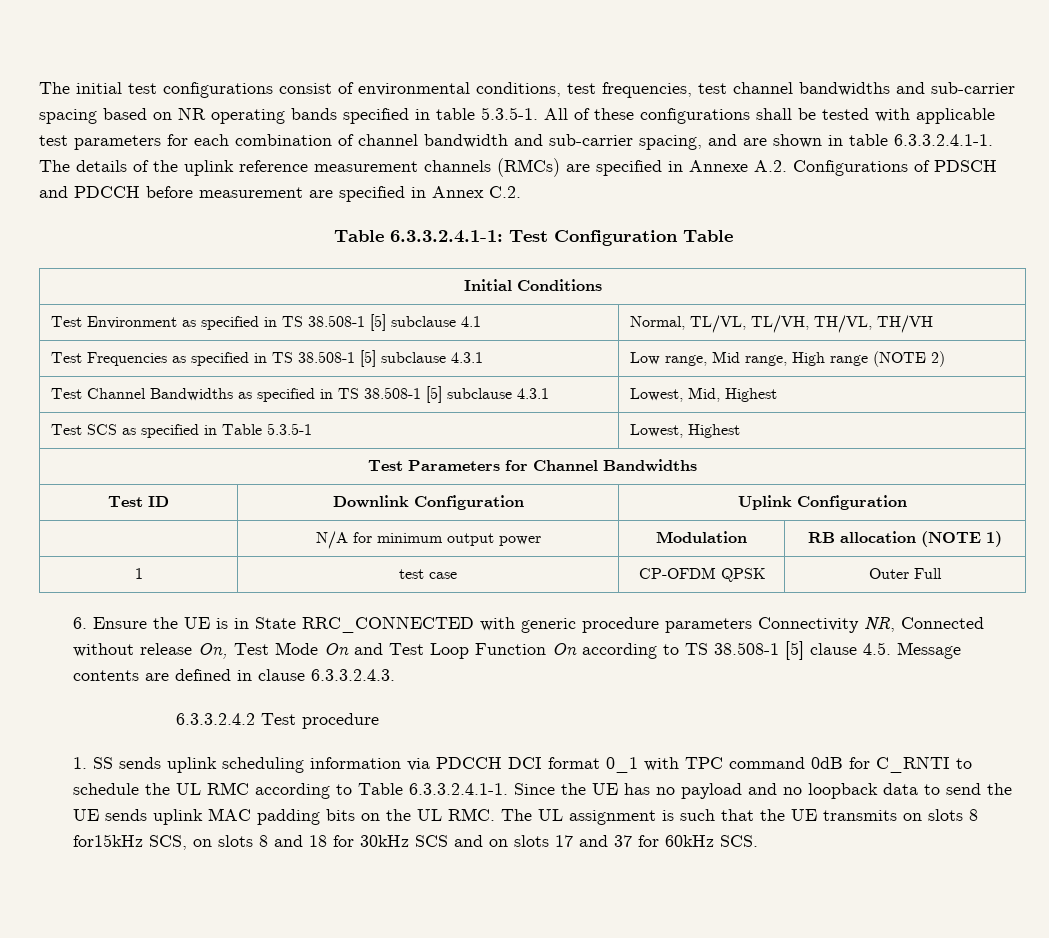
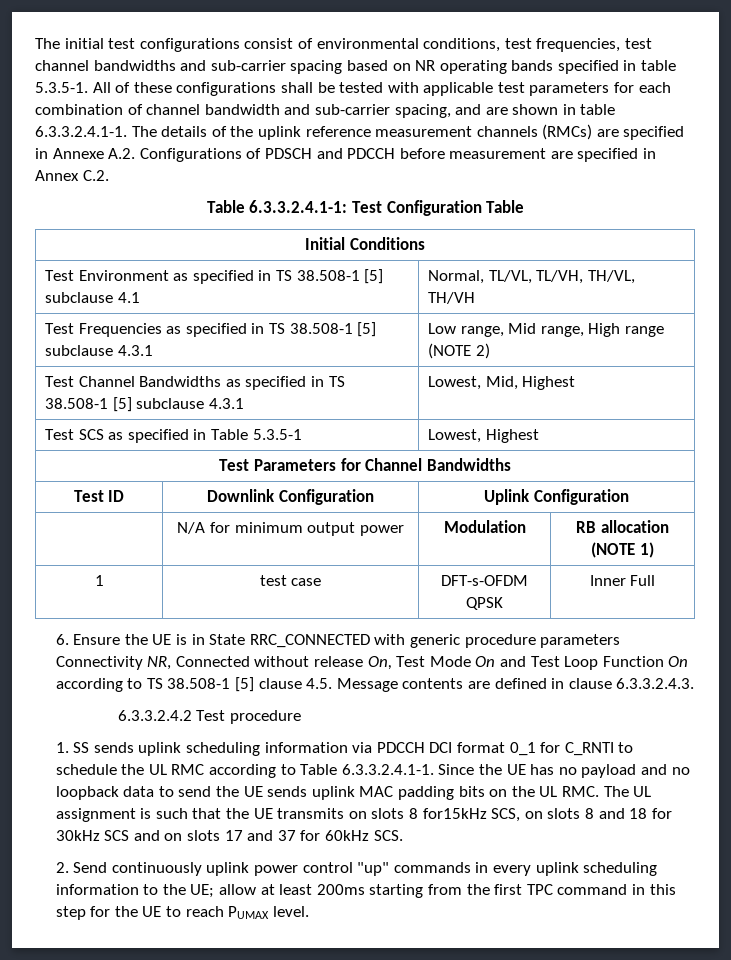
[638,567,716,579] CP-OFDM -> [441,575,528,586] DFT-s-OFDM
[869,568,909,579] Outer -> [589,575,626,586] Inner
[644,757,844,771] with TPC command 0dB -> (536, 749) none
(759, 841) none -> [55,862,658,876] [55,884,676,898] [55,906,309,920] // 2. Send continuously uplink power control "up" commands in every uplink scheduling information to the UE; allow at least 200ms starting from the first TPC command in this step for the UE to reach PUMAX level.

